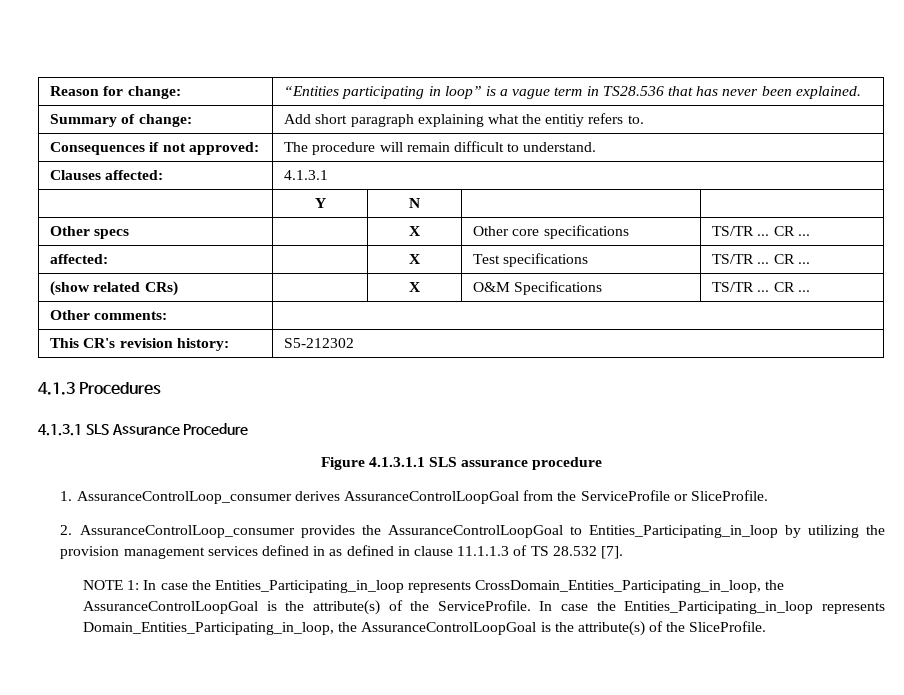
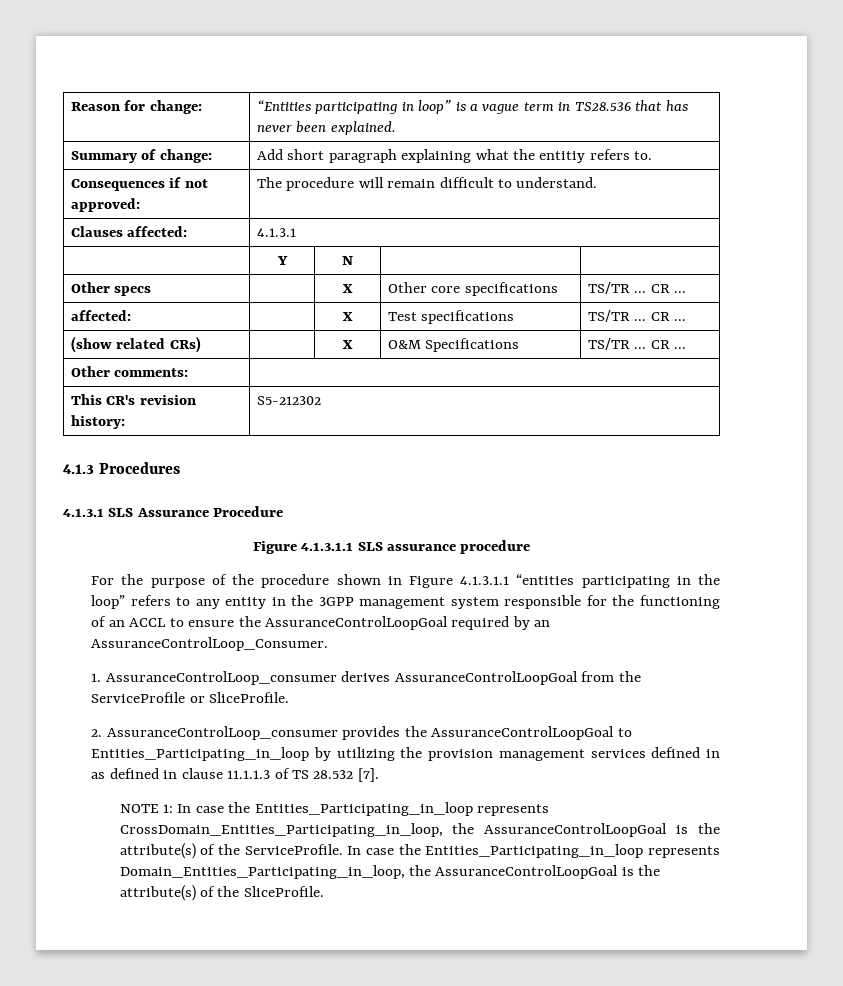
(603, 463) none -> [91,574,720,588] [91,595,720,609] [91,616,551,630] [91,637,329,651] // For the purpose of the procedure shown in Figure 4.1.3.1.1 “entities participating in the loop” refers to any entity in the 3GPP management system responsible for the functioning of an ACCL to ensure the AssuranceControlLoopGoal required by an AssuranceControlLoop_Consumer.

